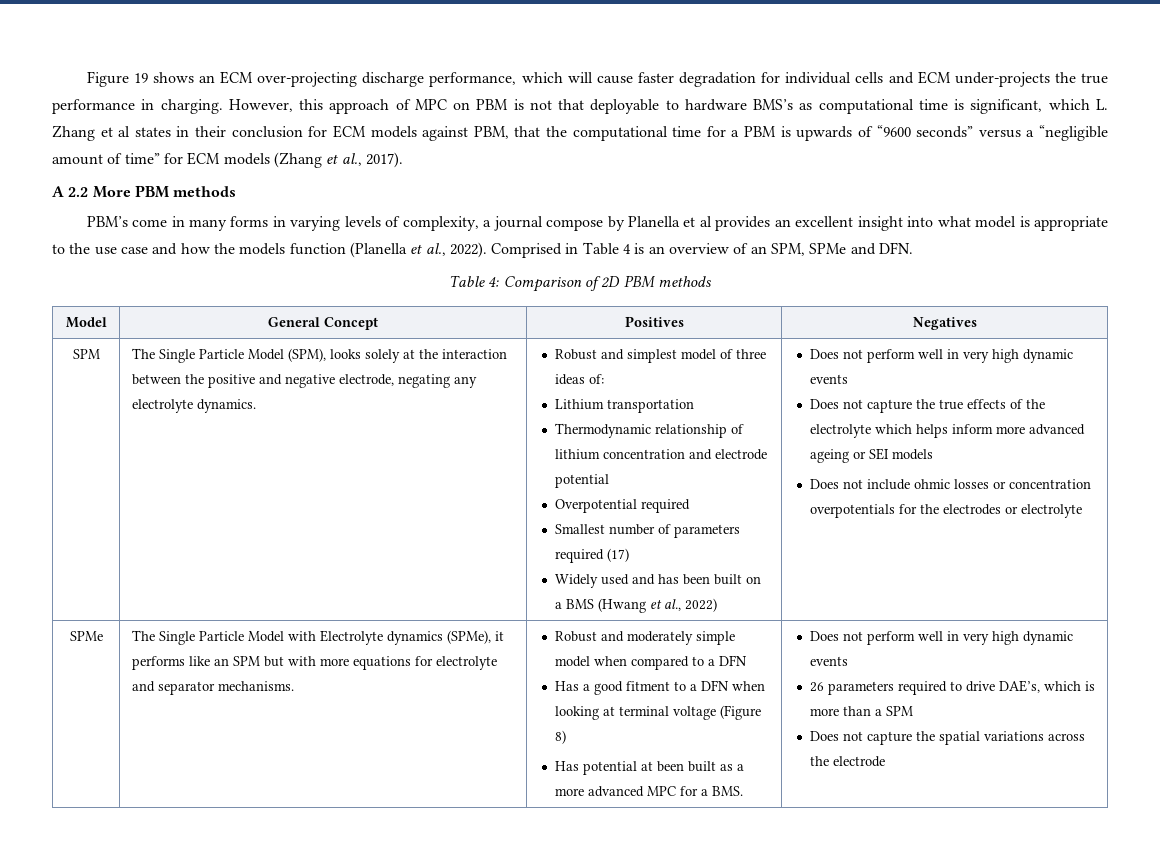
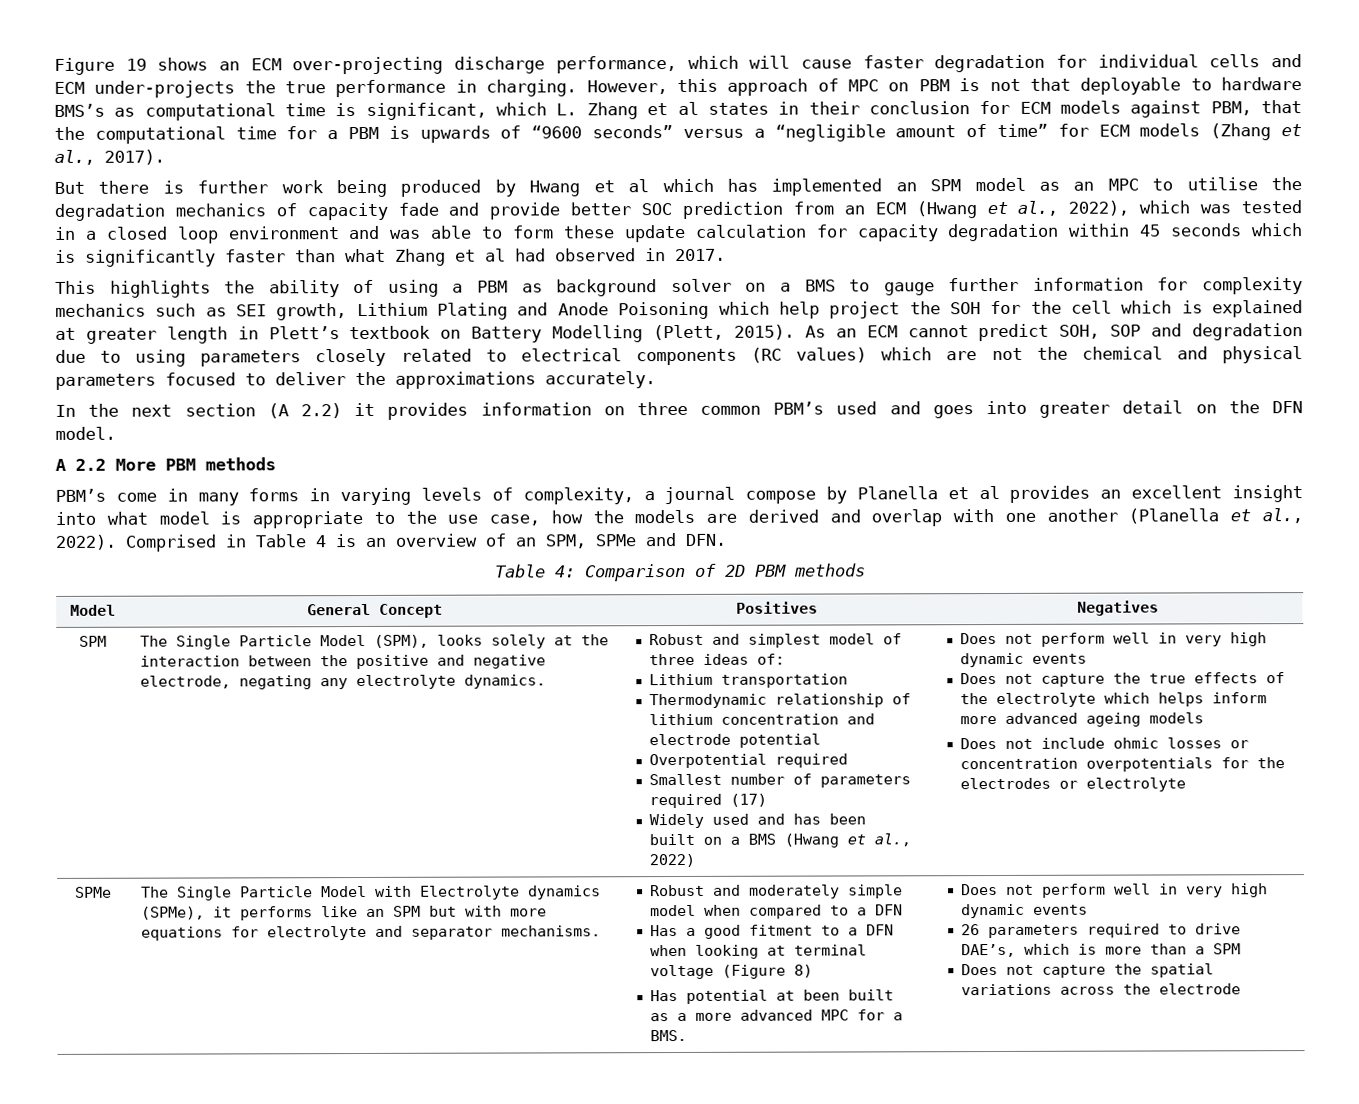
(403, 160) none -> [54,177,1302,198] [54,200,1303,221] [54,223,1304,244] [55,248,726,267] [55,277,1303,298] [55,300,1303,321] [55,323,1304,344] [55,346,1303,367] [55,371,656,390] [55,400,1303,420] [55,426,116,440] // But there is further work being produced by Hwang et al which has implemented an SPM model as an MPC to utilise the degradation mechanics of capacity fade and provide better SOC prediction from an ECM (Hwang et al., 2022), which was tested in a closed loop environment and was able to form these update calculation for capacity degradation within 45 seconds which is significantly faster than what Zhang et al had observed in 2017. // This highlights the ability of using a PBM as background solver on a BMS to gauge further information for complexity mechanics such as SEI growth, Lithium Plating and Anode Poisoning which help project the SOH for the cell which is explained at greater length in Plett’s textbook on Battery Modelling (Plett, 2015). As an ECM cannot predict SOH, SOP and degradation due to using parameters closely related to electrical components (RC values) which are not the chemical and physical parameters focused to deliver the approximations accurately. // In the next section (A 2.2) it provides information on three common PBM’s used and goes into greater detail on the DFN model.
[120,243,178,255] case and -> [489,514,541,526] case,
[289,243,346,255] function -> [706,508,1118,527] are derived and overlap with one another
[852,448,889,460] or SEI -> (1142, 719) none

